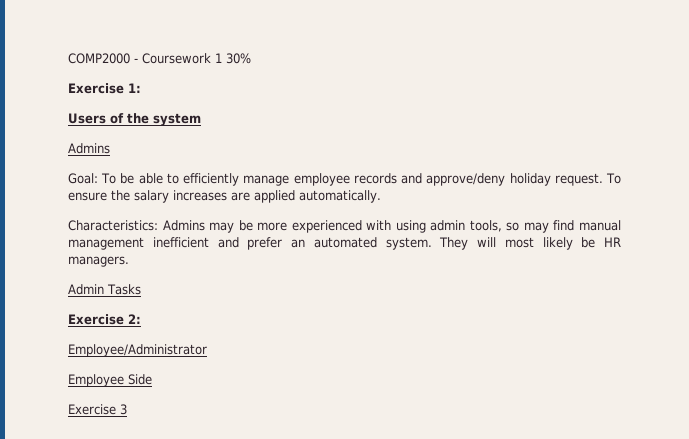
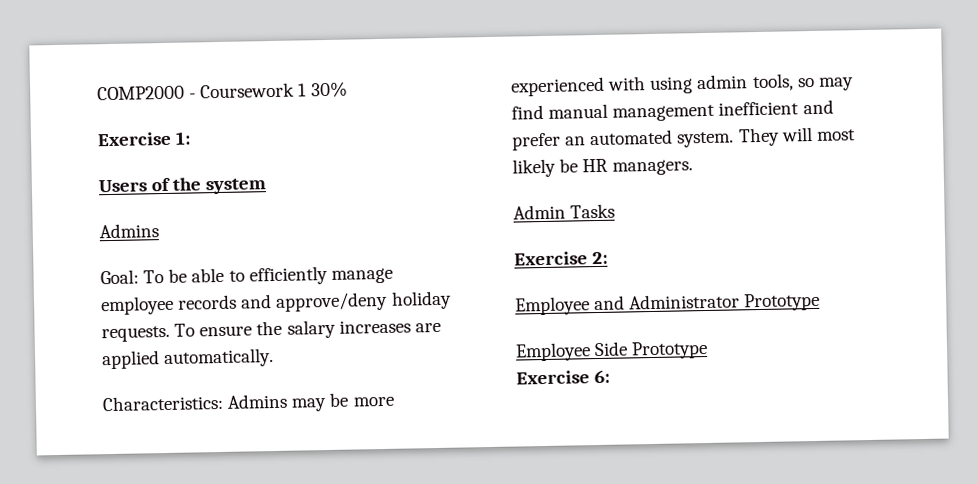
[554,173,603,186] request. -> [101,325,170,343] requests.
[68,344,207,357] Employee/Administrator -> [515,292,821,316] Employee and Administrator Prototype
[68,404,127,415] // Exercise 3 -> [631,340,709,360] [516,369,611,385] Prototype // Exercise 6:

